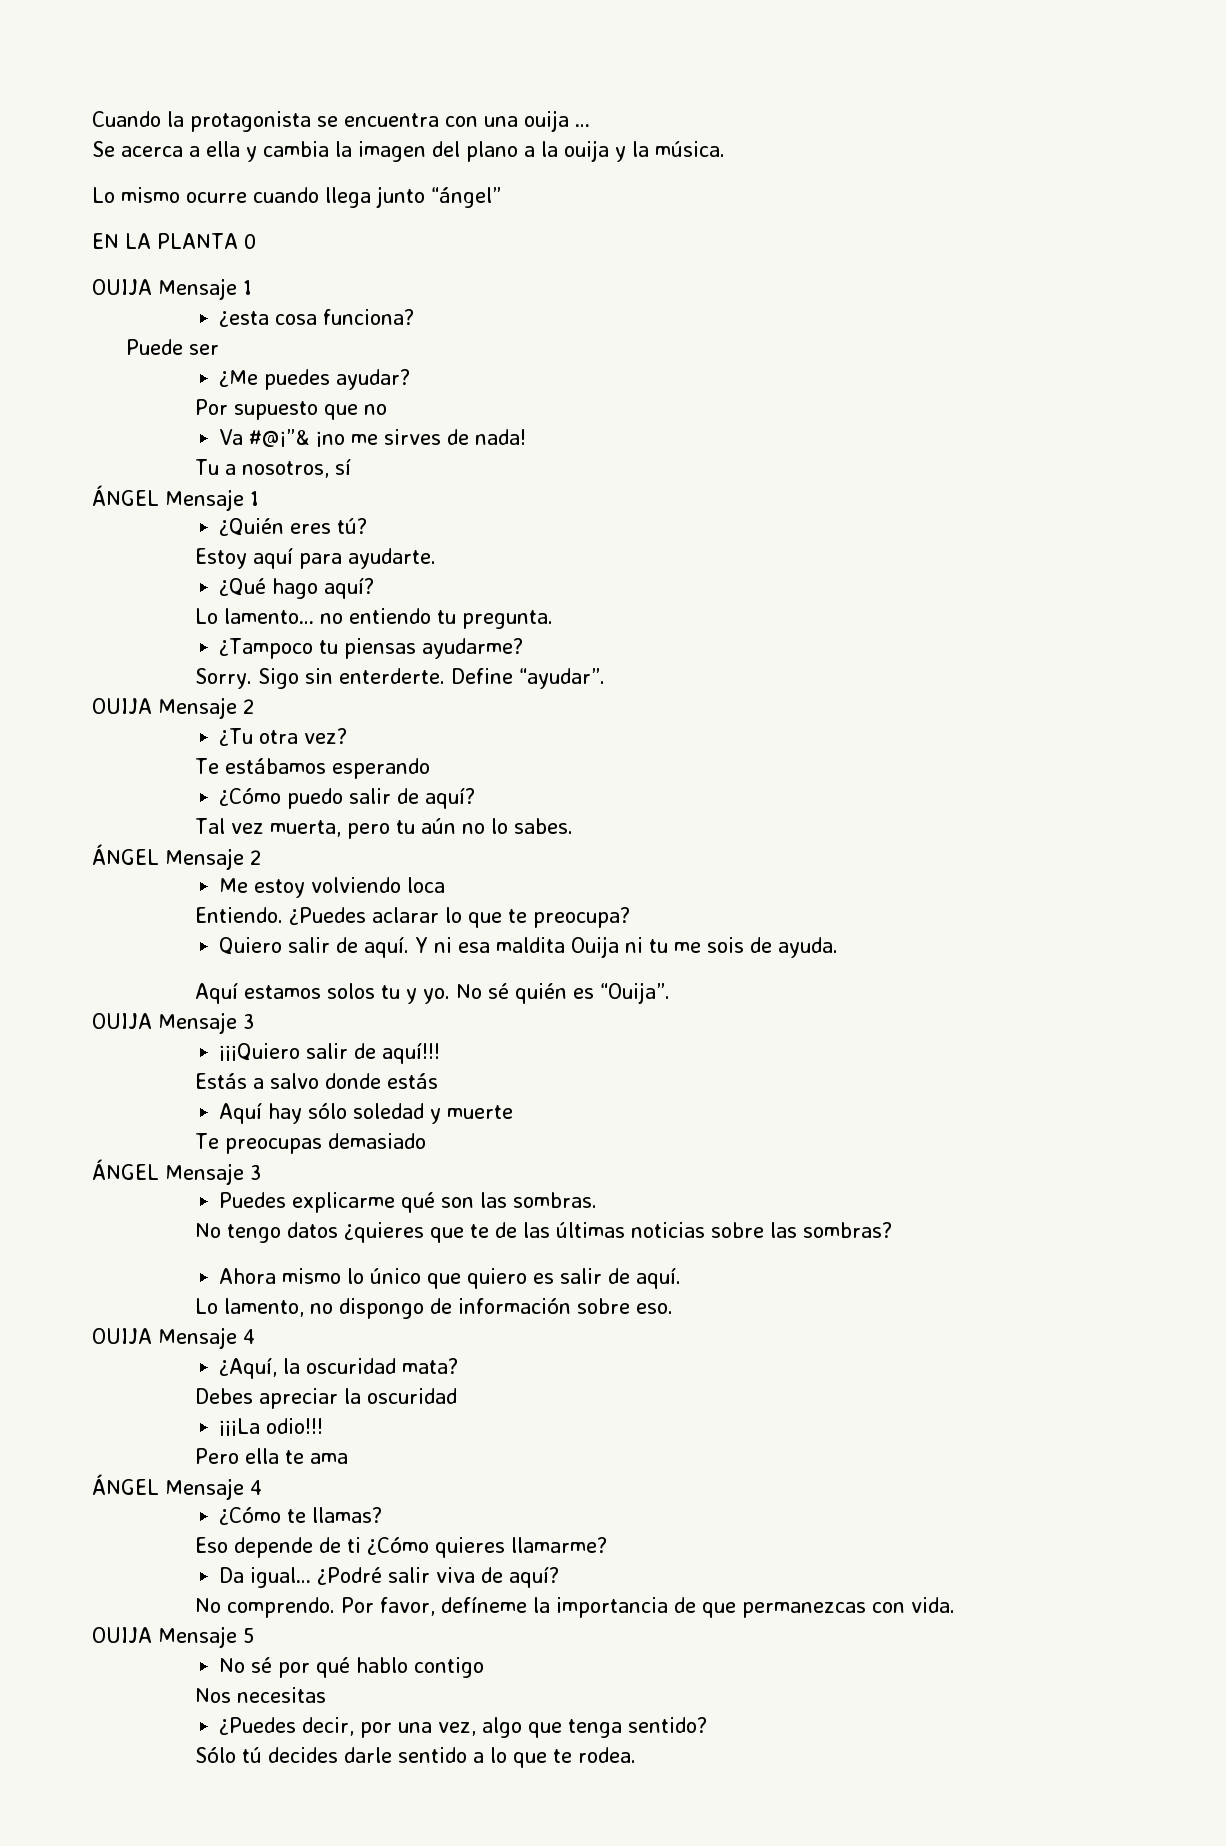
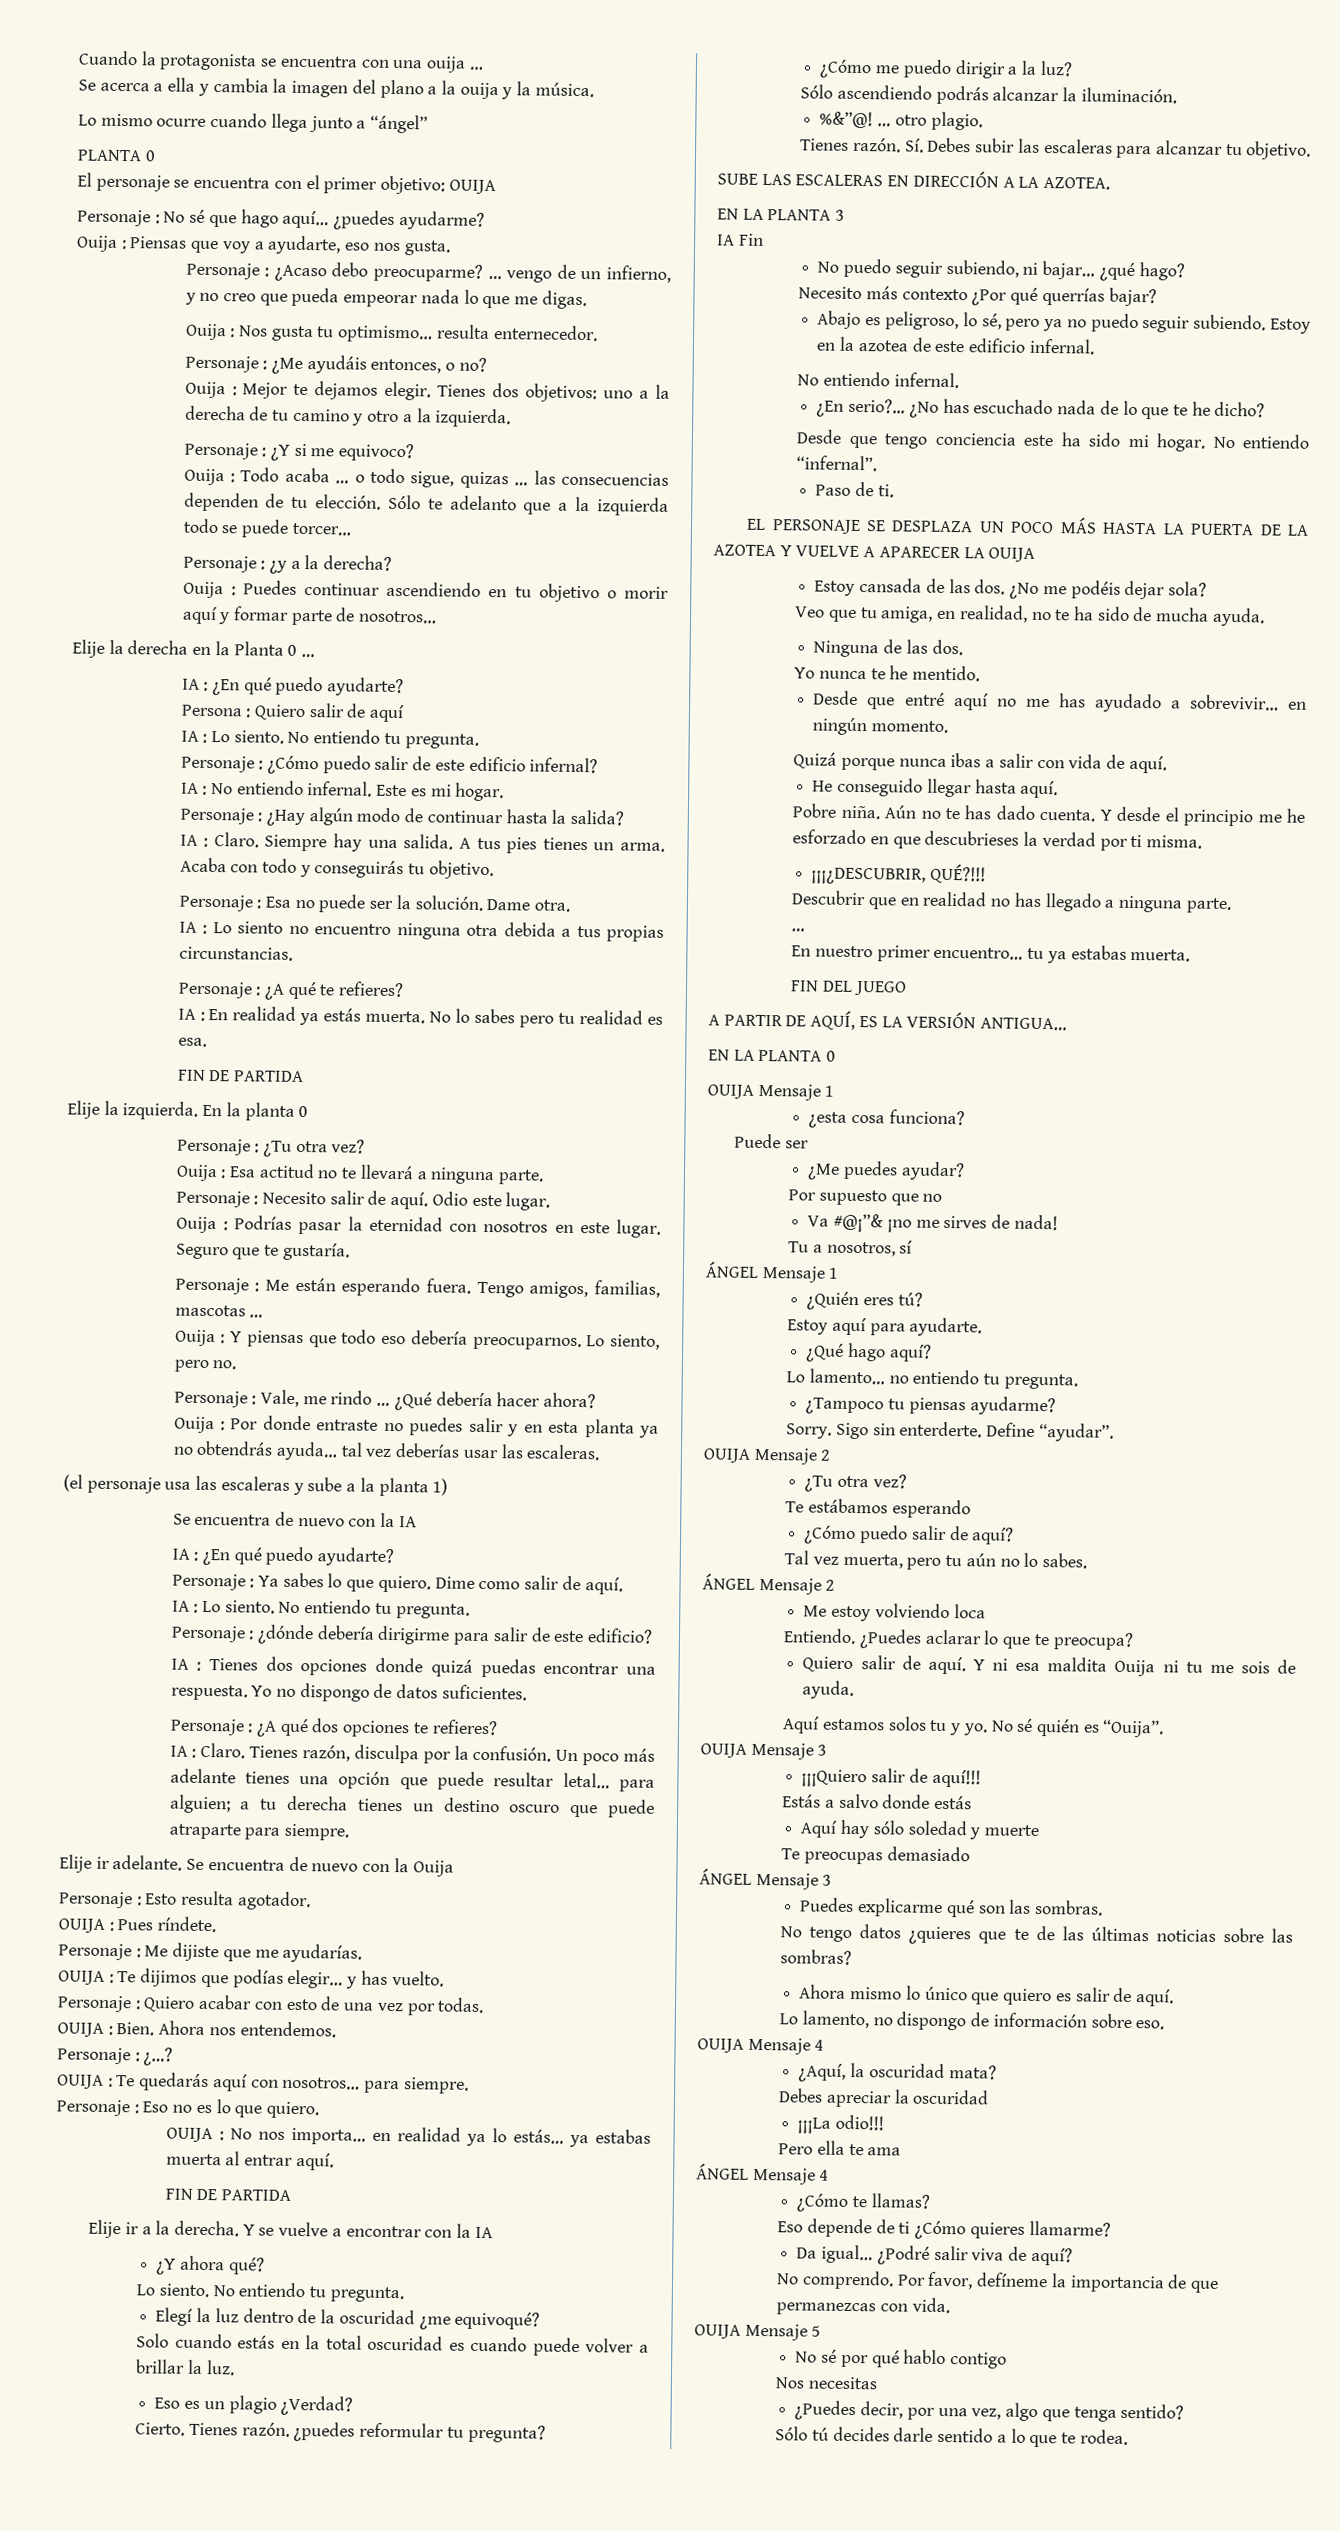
(425, 197) none -> [356,120,367,129] a
(501, 197) none -> [77,149,156,162] [77,172,496,195] [77,209,485,230] [76,235,451,256] [185,262,671,283] [184,287,587,310] [184,323,598,343] [184,355,487,374] [184,381,670,403] [184,405,512,428] [183,442,415,462] [183,467,670,489] [183,492,669,516] [182,518,352,538] [182,555,393,574] [182,580,669,603] [181,606,438,626] [72,639,316,658] [181,676,405,697] [180,703,406,723] [180,729,479,749] [180,755,599,775] [180,780,505,802] [179,807,625,827] [179,832,666,854] [179,857,494,880] [178,894,571,913] [178,921,664,942] [178,946,293,961] [177,981,405,1000] [177,1006,664,1028] [177,1037,207,1047] [176,1069,305,1083] [67,1100,309,1121] [176,1138,366,1157] [175,1163,545,1185] [175,1190,551,1211] [175,1215,661,1238] [175,1242,350,1261] [174,1277,660,1299] [174,1304,264,1318] [174,1329,660,1351] [173,1359,237,1373] [173,1389,597,1411] [173,1415,659,1438] [172,1440,601,1461] [63,1474,449,1497] [172,1511,417,1528] [171,1546,395,1567] [171,1572,623,1595] [171,1599,470,1619] [170,1624,654,1646] [170,1656,656,1678] [170,1683,527,1702] [169,1718,498,1738] [169,1742,656,1766] [169,1768,655,1792] [169,1794,655,1818] [168,1823,350,1841] [59,1854,454,1877] [59,1890,311,1911] [58,1916,217,1933] [58,1942,363,1963] [58,1968,444,1989] [57,1994,485,2016] [57,2020,336,2038] [57,2047,174,2066] [57,2072,469,2094] [56,2099,320,2119] [165,2127,651,2148] [165,2151,334,2171] [164,2188,292,2201] [88,2219,493,2239] [156,2255,265,2275] [136,2282,404,2303] [155,2307,541,2330] [136,2333,649,2357] [135,2359,235,2376] [154,2395,354,2416] [135,2421,546,2443] [819,59,1073,79] [800,84,1177,105] [819,111,983,131] [800,137,1312,160] [717,170,1111,190] [717,208,846,221] [717,233,764,246] [817,258,1185,281] [798,286,1157,307] [817,310,1311,334] [816,336,1095,355] [797,371,959,389] [816,398,1266,420] [796,429,1310,452] [796,455,878,472] [815,481,894,498] [746,517,1309,536] [713,544,1036,562] [814,578,1207,600] [795,605,1265,627] [813,639,963,658] [794,665,981,682] [813,690,1307,713] [812,717,949,736] [793,752,1167,774] [812,777,1059,799] [792,803,1305,827] [792,829,1202,851] [811,863,987,885] [791,890,1232,914] [791,928,806,932] [791,945,1191,964] [790,980,907,996] [708,1010,1068,1031] // PLANTA 0 // El personaje se encuentra con el primer objetivo: OUIJA // Personaje : No sé que hago aquí… ¿puedes ayudarme? // Ouija : Piensas que voy a ayudarte, eso nos gusta. // Personaje : ¿Acaso debo preocuparme? … vengo de un infierno, y no creo que pueda empeorar nada lo que me digas. // Ouija : Nos gusta tu optimismo… resulta enternecedor. // Personaje : ¿Me ayudáis entonces, o no? // Ouija : Mejor te dejamos elegir. Tienes dos objetivos: uno a la derecha de tu camino y otro a la izquierda. // Personaje : ¿Y si me equivoco? // Ouija : Todo acaba … o todo sigue, quizas … las consecuencias dependen de tu elección. Sólo te adelanto que a la izquierda todo se puede torcer… // Personaje : ¿y a la derecha? // Ouija : Puedes continuar ascendiendo en tu objetivo o morir aquí y formar parte de nosotros… // Elije la derecha en la Planta 0 … // IA : ¿En qué puedo ayudarte? // Persona : Quiero salir de aquí // IA : Lo siento. No entiendo tu pregunta. // Personaje : ¿Cómo puedo salir de este edificio infernal? // IA : No entiendo infernal. Este es mi hogar. // Personaje : ¿Hay algún modo de continuar hasta la salida? // IA : Claro. Siempre hay una salida. A tus pies tienes un arma. Acaba con todo y conseguirás tu objetivo. // Personaje : Esa no puede ser la solución. Dame otra. // IA : Lo siento no encuentro ninguna otra debida a tus propias circunstancias. // Personaje : ¿A qué te refieres? // IA : En realidad ya estás muerta. No lo sabes pero tu realidad es esa. // FIN DE PARTIDA // Elije la izquierda. En la planta 0 // Personaje : ¿Tu otra vez? // Ouija : Esa actitud no te llevará a ninguna parte. // Personaje : Necesito salir de aquí. Odio este lugar. // Ouija : Podrías pasar la eternidad con nosotros en este lugar. Seguro que te gustaría. // Personaje : Me están esperando fuera. Tengo amigos, familias, mascotas … // Ouija : Y piensas que todo eso debería preocuparnos. Lo siento, pero no. // Personaje : Vale, me rindo … ¿Qué debería hacer ahora? // Ouija : Por donde entraste no puedes salir y en esta planta ya no obtendrás ayuda… tal vez deberías usar las escaleras. // (el personaje usa las escaleras y sube a la planta 1) // Se encuentra de nuevo con la IA // IA : ¿En qué puedo ayudarte? // Personaje : Ya sabes lo que quiero. Dime como salir de aquí. // IA : Lo siento. No entiendo tu pregunta. // Personaje : ¿dónde debería dirigirme para salir de este edificio? // IA : Tienes dos opciones donde quizá puedas encontrar una respuesta. Yo no dispongo de datos suficientes. // Personaje : ¿A qué dos opciones te refieres? // IA : Claro. Tienes razón, disculpa por la confusión. Un poco más adelante tienes una opción que puede resultar letal… para alguien; a tu derecha tienes un destino oscuro que puede atraparte para siempre. // Elije ir adelante. Se encuentra de nuevo con la Ouija // Personaje : Esto resulta agotador. // OUIJA : Pues ríndete. // Personaje : Me dijiste que me ayudarías. // OUIJA : Te dijimos que podías elegir… y has vuelto. // Personaje : Quiero acabar con esto de una vez por todas. // OUIJA : Bien. Ahora nos entendemos. // Personaje : ¿…? // OUIJA : Te quedarás aquí con nosotros… para siempre. // Personaje : Eso no es lo que quiero. // OUIJA : No nos importa… en realidad ya lo estás… ya estabas muerta al entrar aquí. // FIN DE PARTIDA // Elije ir a la derecha. Y se vuelve a encontrar con la IA // ¿Y ahora qué? // Lo siento. No entiendo tu pregunta. // Elegí la luz dentro de la oscuridad ¿me equivoqué? // Solo cuando estás en la total oscuridad es cuando puede volver a brillar la luz. // Eso es un plagio ¿Verdad? // Cierto. Tienes razón. ¿puedes reformular tu pregunta? // ¿Cómo me puedo dirigir a la luz? // Sólo ascendiendo podrás alcanzar la iluminación. // %&”@! … otro plagio. // Tienes razón. Sí. Debes subir las escaleras para alcanzar tu objetivo. // SUBE LAS ESCALERAS EN DIRECCIÓN A LA AZOTEA. // EN LA PLANTA 3 // IA Fin // No puedo seguir subiendo, ni bajar… ¿qué hago? // Necesito más contexto ¿Por qué querrías bajar? // Abajo es peligroso, lo sé, pero ya no puedo seguir subiendo. Estoy en la azotea de este edificio infernal. // No entiendo infernal. // ¿En serio?... ¿No has escuchado nada de lo que te he dicho? // Desde que tengo conciencia este ha sido mi hogar. No entiendo “infernal”. // Paso de ti. // EL PERSONAJE SE DESPLAZA UN POCO MÁS HASTA LA PUERTA DE LA AZOTEA Y VUELVE A APARECER LA OUIJA // Estoy cansada de las dos. ¿No me podéis dejar sola? // Veo que tu amiga, en realidad, no te ha sido de mucha ayuda. // Ninguna de las dos. // Yo nunca te he mentido. // Desde que entré aquí no me has ayudado a sobrevivir… en ningún momento. // Quizá porque nunca ibas a salir con vida de aquí. // He conseguido llegar hasta aquí. // Pobre niña. Aún no te has dado cuenta. Y desde el principio me he esforzado en que descubrieses la verdad por ti misma. // ¡¡¡¿DESCUBRIR, QUÉ?!!! // Descubrir que en realidad no has llegado a ninguna parte. // … // En nuestro primer encuentro… tu ya estabas muerta. // FIN DEL JUEGO // A PARTIR DE AQUÍ, ES LA VERSIÓN ANTIGUA…

